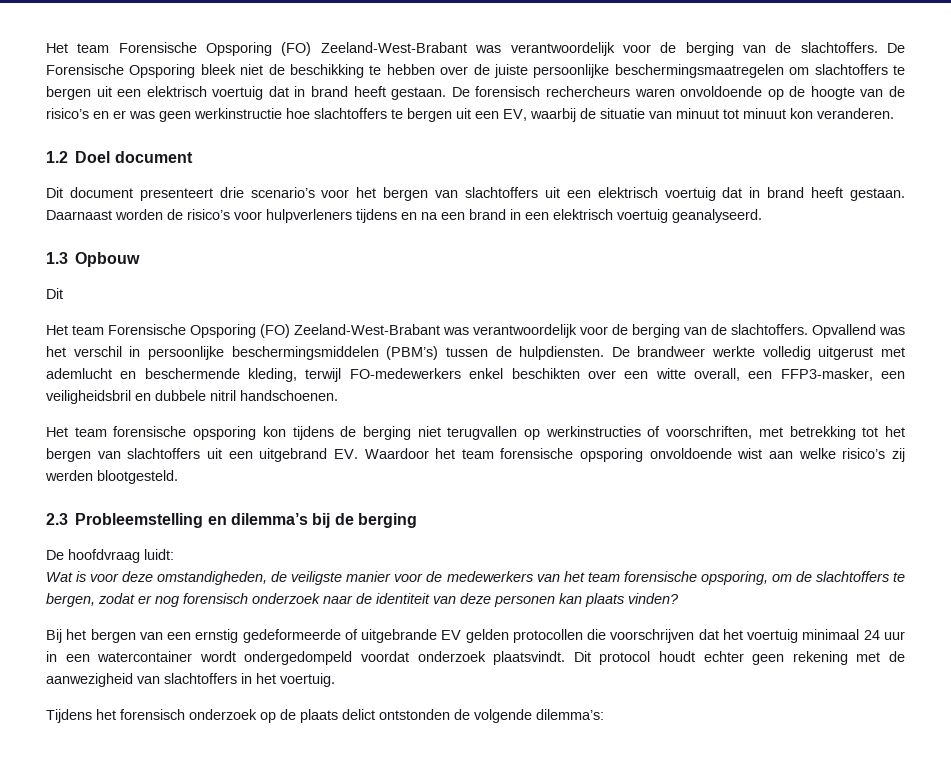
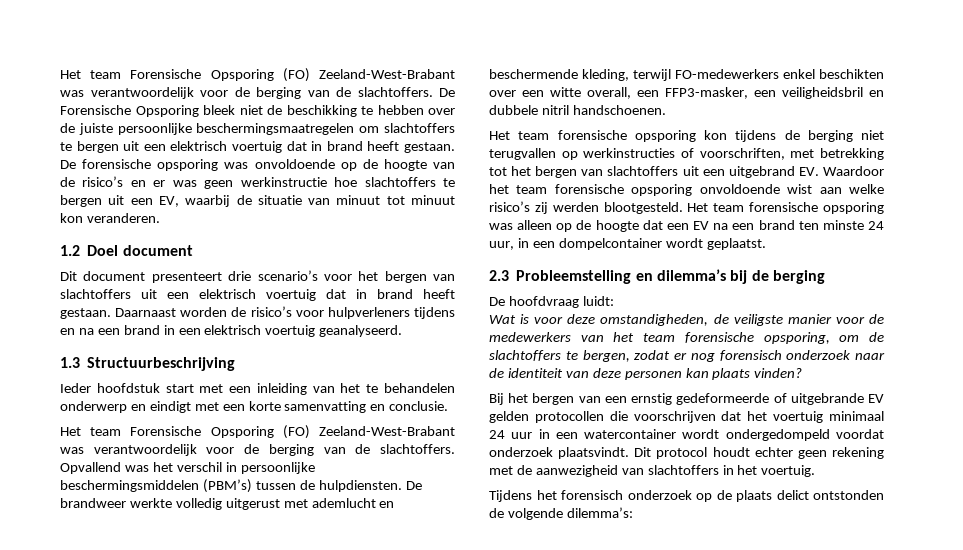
[475,86,675,97] forensisch rechercheurs waren -> [82,159,249,171] forensische opsporing was
[75,252,141,267] [46,288,63,299] Opbouw // Dit -> [87,357,236,371] [60,383,455,395] [60,401,449,413] Structuurbeschrijving // Ieder hoofdstuk start met een inleiding van het te behandelen onderwerp en eindigt met een korte samenvatting en conclusie.
(178, 477) none -> [687,202,884,214] [489,220,884,232] [489,238,766,250] Het team forensische opsporing was alleen op de hoogte dat een EV na een brand ten minste 24 uur, in een dompelcontainer wordt geplaatst.

